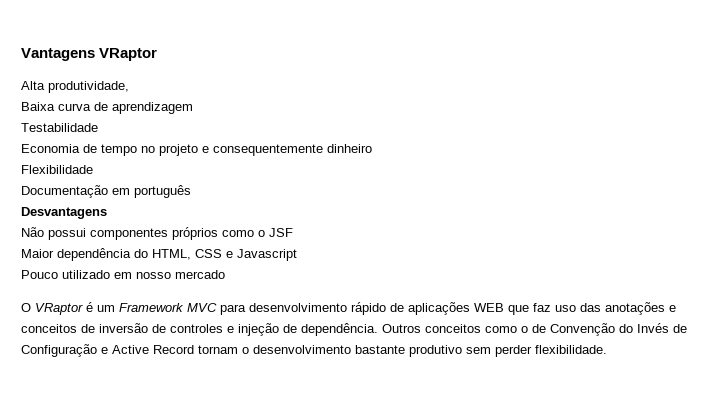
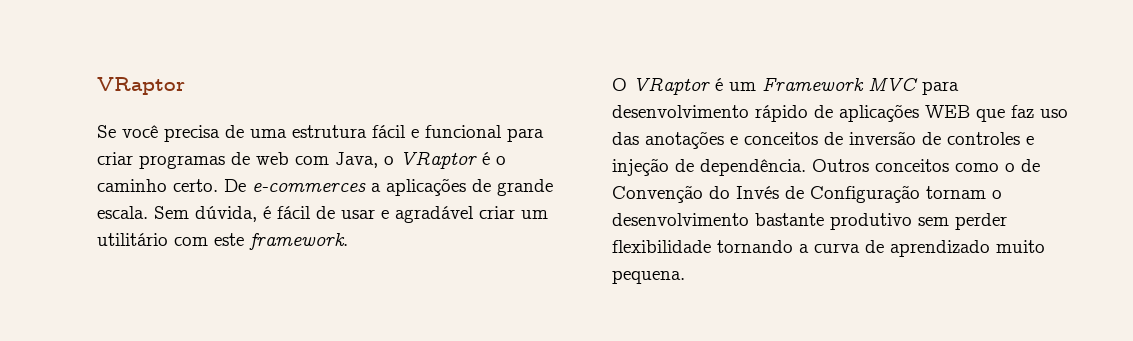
[21,48,95,61] Vantagens -> (97, 86) none
[21,81,129,93] [21,102,193,114] [21,123,98,132] [21,144,372,156] [21,165,93,174] [21,185,191,198] [21,207,107,219] [21,227,293,240] [21,248,297,261] [21,270,225,279] Alta produtividade, // Baixa curva de aprendizagem // Testabilidade // Economia de tempo no projeto e consequentemente dinheiro // Flexibilidade // Documentação em português // Desvantagens // Não possui componentes próprios como o JSF // Maior dependência do HTML, CSS e Javascript // Pouco utilizado em nosso mercado -> [97,125,544,142] [97,151,506,169] [97,178,553,196] [97,206,548,223] [97,233,348,250] Se você precisa de uma estrutura fácil e funcional para criar programas de web com Java, o VRaptor é o caminho certo. De e-commerces a aplicações de grande escala. Sem dúvida, é fácil de usar e agradável criar um utilitário com este framework.
[101,345,194,354] e Active Record -> (920, 194) none
[535,345,607,354] flexibilidade. -> [612,240,1045,257] [612,270,685,284] flexibilidade tornando a curva de aprendizado muito pequena.

